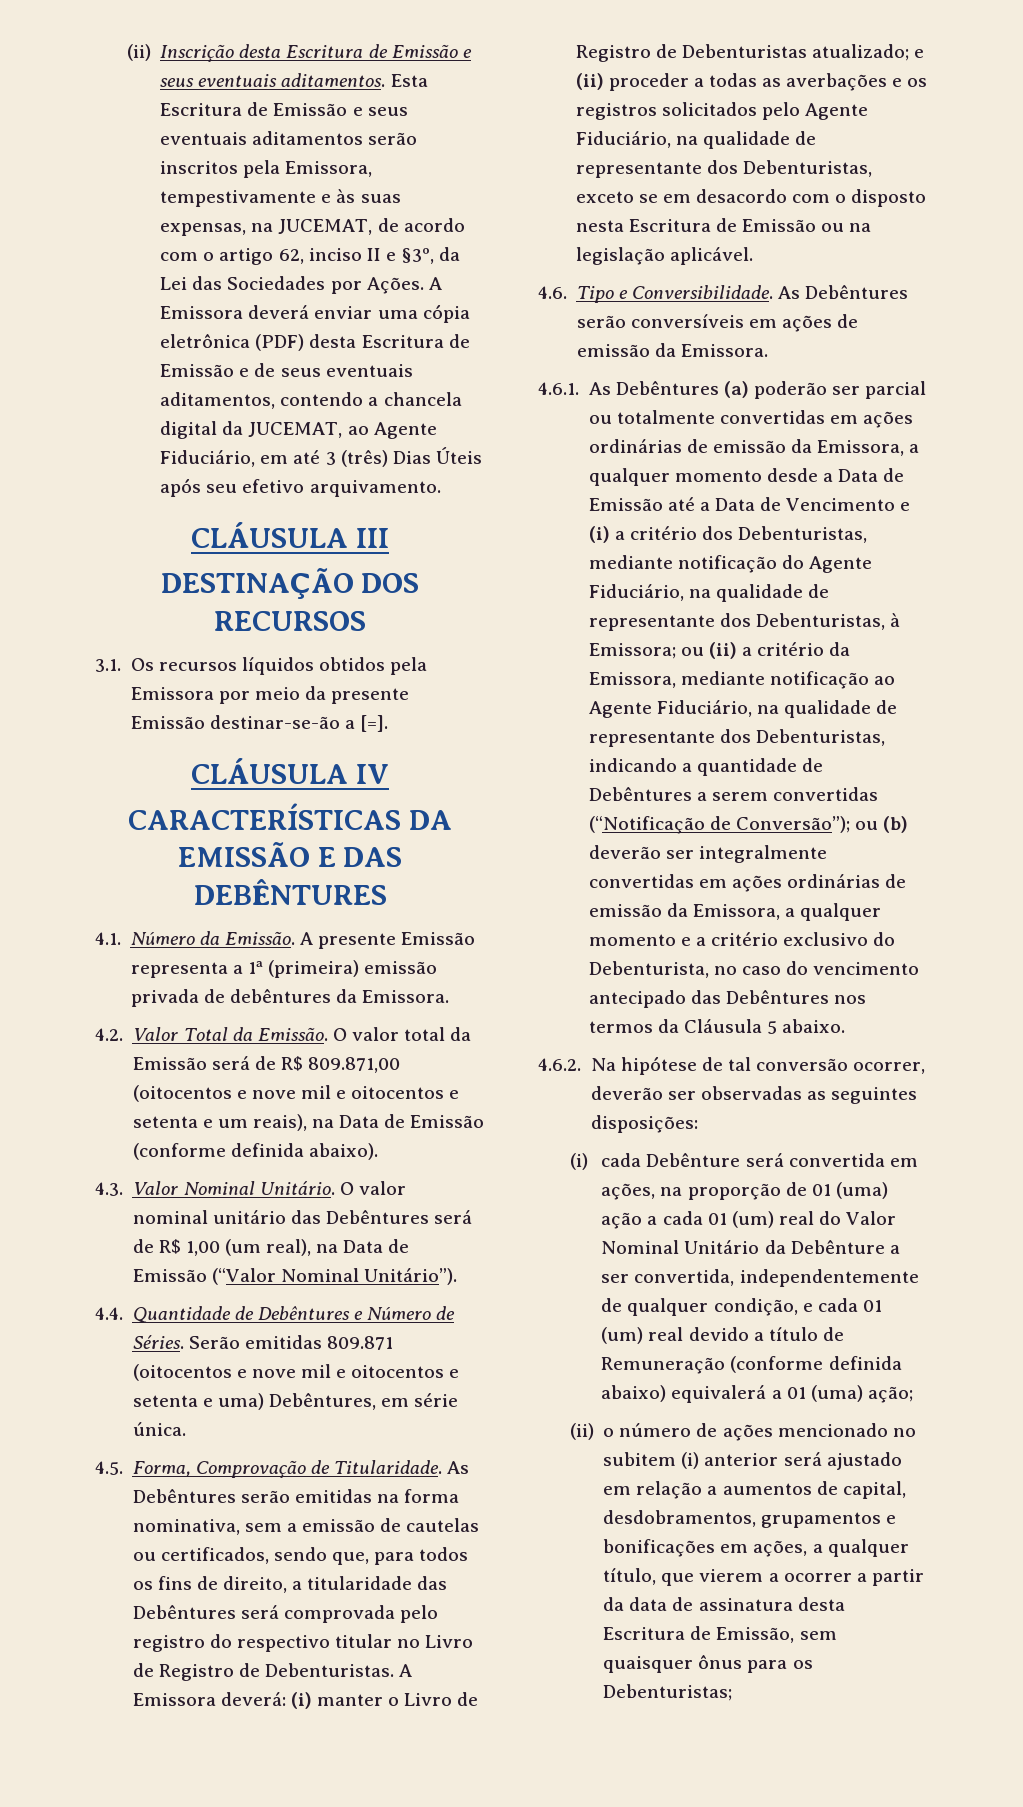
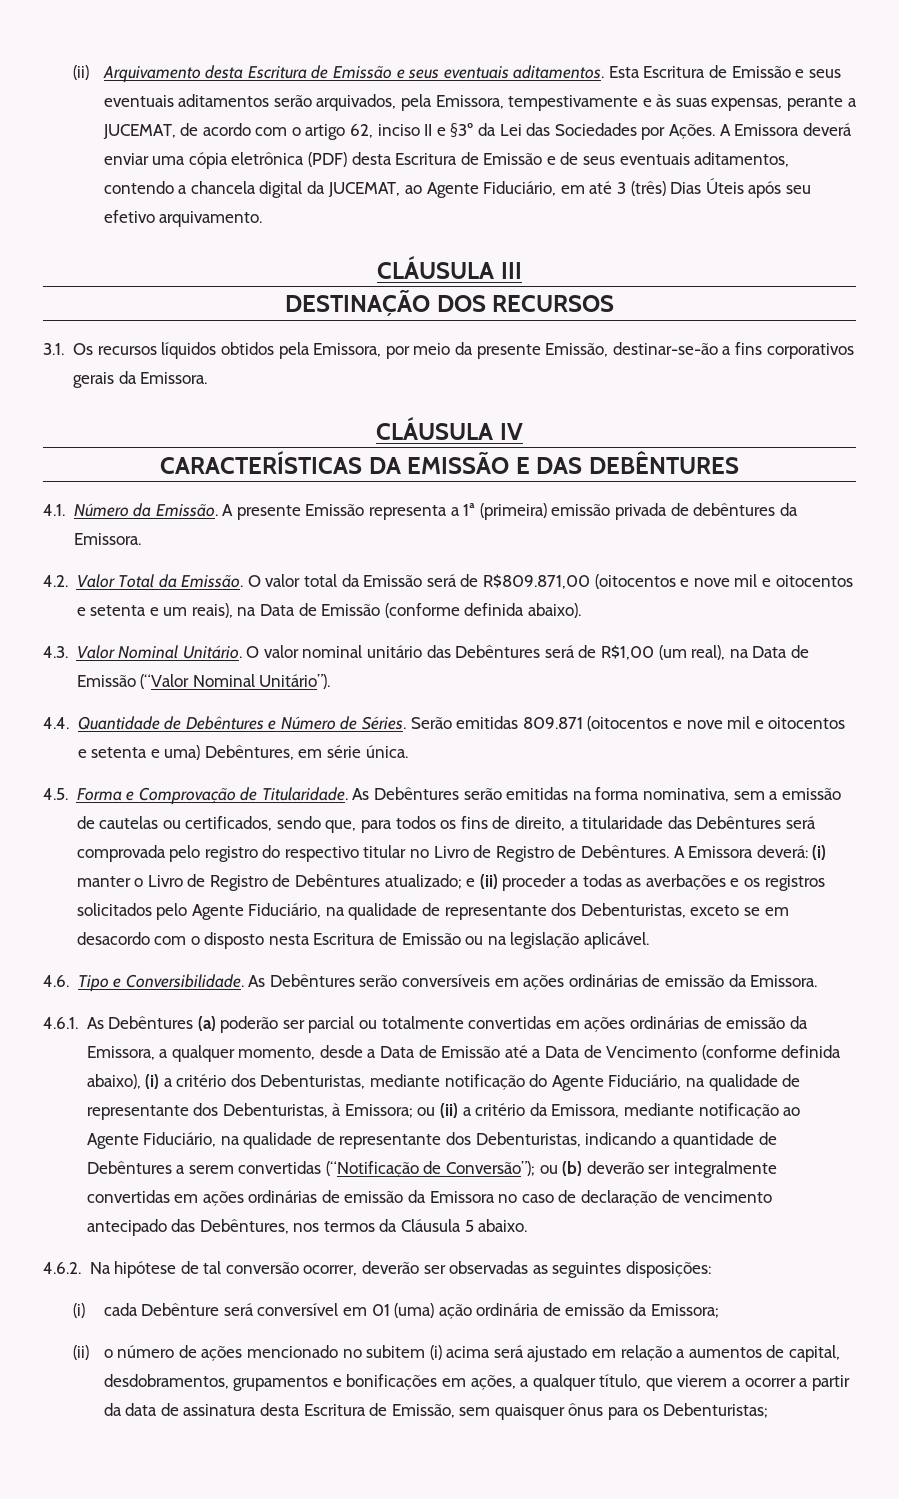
[126,44,235,62] (ii) Inscrição -> [73,65,201,83] (ii) Arquivamento
[160,161,239,174] inscritos -> [316,94,397,111] arquivados,
[251,223,274,232] na -> [787,96,857,111] perante a
[401,248,435,264] §3º, -> [450,123,474,138] §3º
[130,687,214,700] Emissora -> [313,343,382,357] Emissora,
[130,716,205,729] Emissão -> [545,343,609,357] Emissão,
[359,715,388,732] [=]. -> [734,342,854,359] [73,371,208,388] fins corporativos gerais da Emissora.
[280,1056,401,1073] R$ 809.871,00 -> [482,574,590,589] R$809.871,00
[158,1239,220,1256] R$ 1,00 -> [600,645,654,660] R$1,00
[132,1461,191,1477] Forma, -> [76,788,135,801] Forma e
[264,1663,394,1677] Debenturistas. -> [580,845,669,858] Debêntures.
[681,44,807,58] Debenturistas -> [295,874,381,887] Debêntures
(832, 323) none -> [568,974,638,987] ordinárias
[674,470,762,482] momento -> [238,1047,316,1060] momento,
[900,502,911,511] e -> [701,1045,842,1060] [86,1074,141,1089] (conforme definida abaixo),
[692,903,882,921] [588,932,896,946] [588,961,808,978] Emissora, a qualquer momento e a critério exclusivo do Debenturista, no caso do -> [429,1190,680,1206] Emissora no caso de declaração de
[725,990,829,1004] Debêntures -> [199,1219,289,1234] Debêntures,
[788,1153,918,1167] [601,1182,888,1200] [601,1211,897,1229] [601,1240,900,1254] [601,1269,919,1287] [601,1298,882,1316] [601,1327,844,1344] [601,1356,902,1374] [601,1385,913,1403] convertida em ações, na proporção de 01 (uma) ação a cada 01 (um) real do Valor Nominal Unitário da Debênture a ser convertida, independentemente de qualquer condição, e cada 01 (um) real devido a título de Remuneração (conforme definida abaixo) equivalerá a 01 (uma) ação; -> [257,1303,719,1319] conversível em 01 (uma) ação ordinária de emissão da Emissora;
[704,1453,779,1466] anterior -> [446,1346,491,1358] acima

